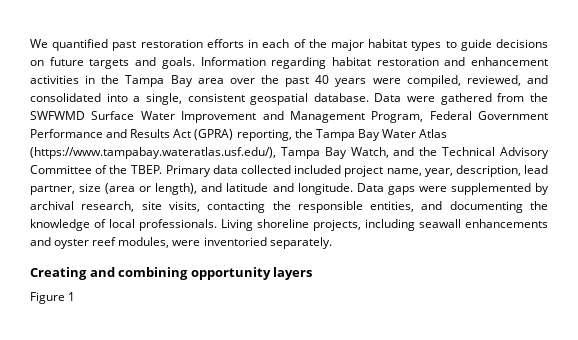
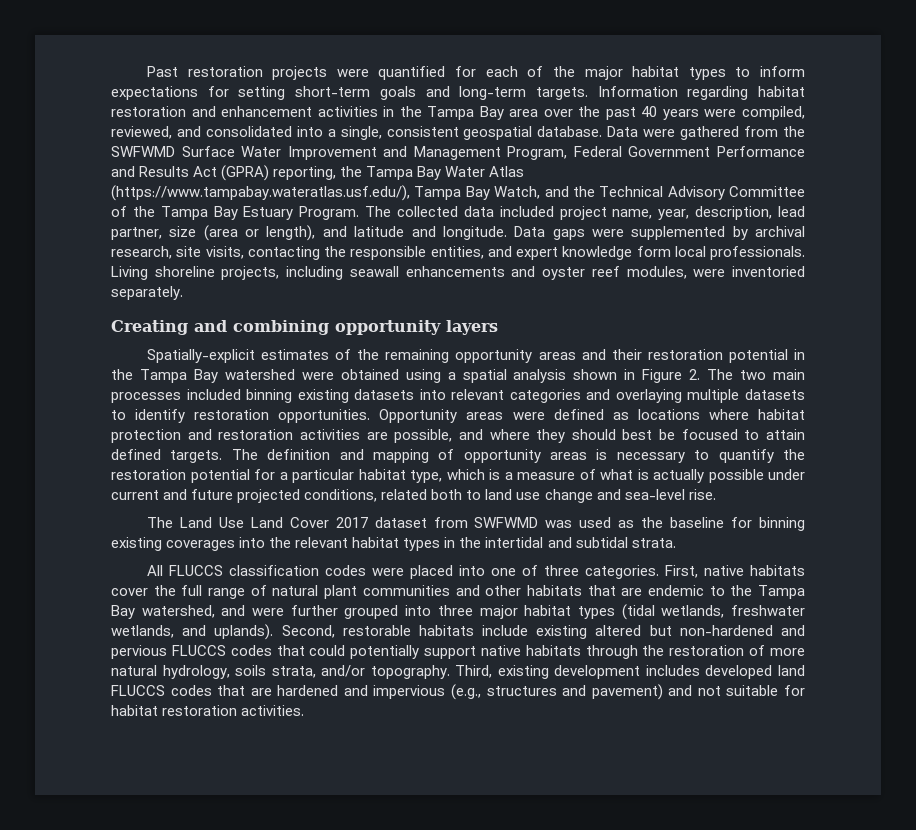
[30,39,259,51] We quantified past restoration efforts in -> [146,66,477,80] Past restoration projects were quantified for
[460,39,548,51] [30,57,195,69] guide decisions on future targets and goals. -> [760,66,806,77] [111,86,588,100] inform expectations for setting short-term goals and long-term targets.
[130,165,291,177] TBEP. Primary data collected -> [160,206,494,220] Tampa Bay Estuary Program. The collected data
[449,201,548,213] [30,219,106,231] documenting the knowledge of -> [516,246,671,260] expert knowledge form
[30,292,76,304] Figure 1 -> [146,349,805,363] [111,369,805,383] [111,389,805,403] [111,409,806,423] [111,429,805,443] [111,449,805,463] [111,469,805,483] [111,489,716,503] [146,517,806,531] [111,537,676,551] [146,565,806,579] [111,585,805,599] [111,604,805,620] [111,624,806,640] [111,645,805,659] [111,665,805,679] [111,684,805,700] [111,705,305,716] Spatially-explicit estimates of the remaining opportunity areas and their restoration potential in the Tampa Bay watershed were obtained using a spatial analysis shown in Figure 2. The two main processes included binning existing datasets into relevant categories and overlaying multiple datasets to identify restoration opportunities. Opportunity areas were defined as locations where habitat protection and restoration activities are possible, and where they should best be focused to attain defined targets. The definition and mapping of opportunity areas is necessary to quantify the restoration potential for a particular habitat type, which is a measure of what is actually possible under current and future projected conditions, related both to land use change and sea-level rise. // The Land Use Land Cover 2017 dataset from SWFWMD was used as the baseline for binning existing coverages into the relevant habitat types in the intertidal and subtidal strata. // All FLUCCS classification codes were placed into one of three categories. First, native habitats cover the full range of natural plant communities and other habitats that are endemic to the Tampa Bay watershed, and were further grouped into three major habitat types (tidal wetlands, freshwater wetlands, and uplands). Second, restorable habitats include existing altered but non-hardened and pervious FLUCCS codes that could potentially support native habitats through the restoration of more natural hydrology, soils strata, and/or topography. Third, existing development includes developed land FLUCCS codes that are hardened and impervious (e.g., structures and pavement) and not suitable for habitat restoration activities.

